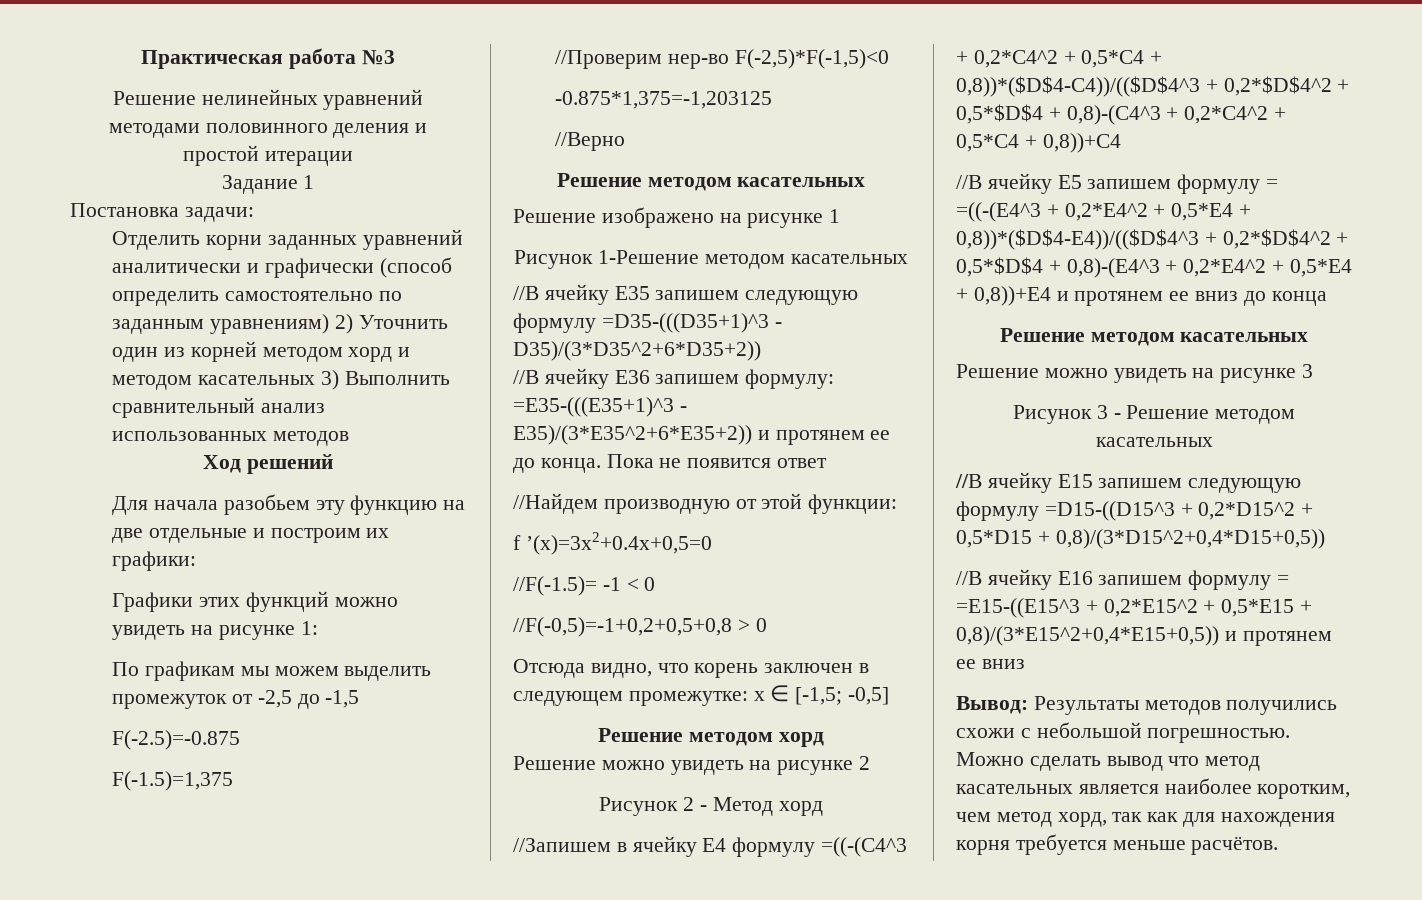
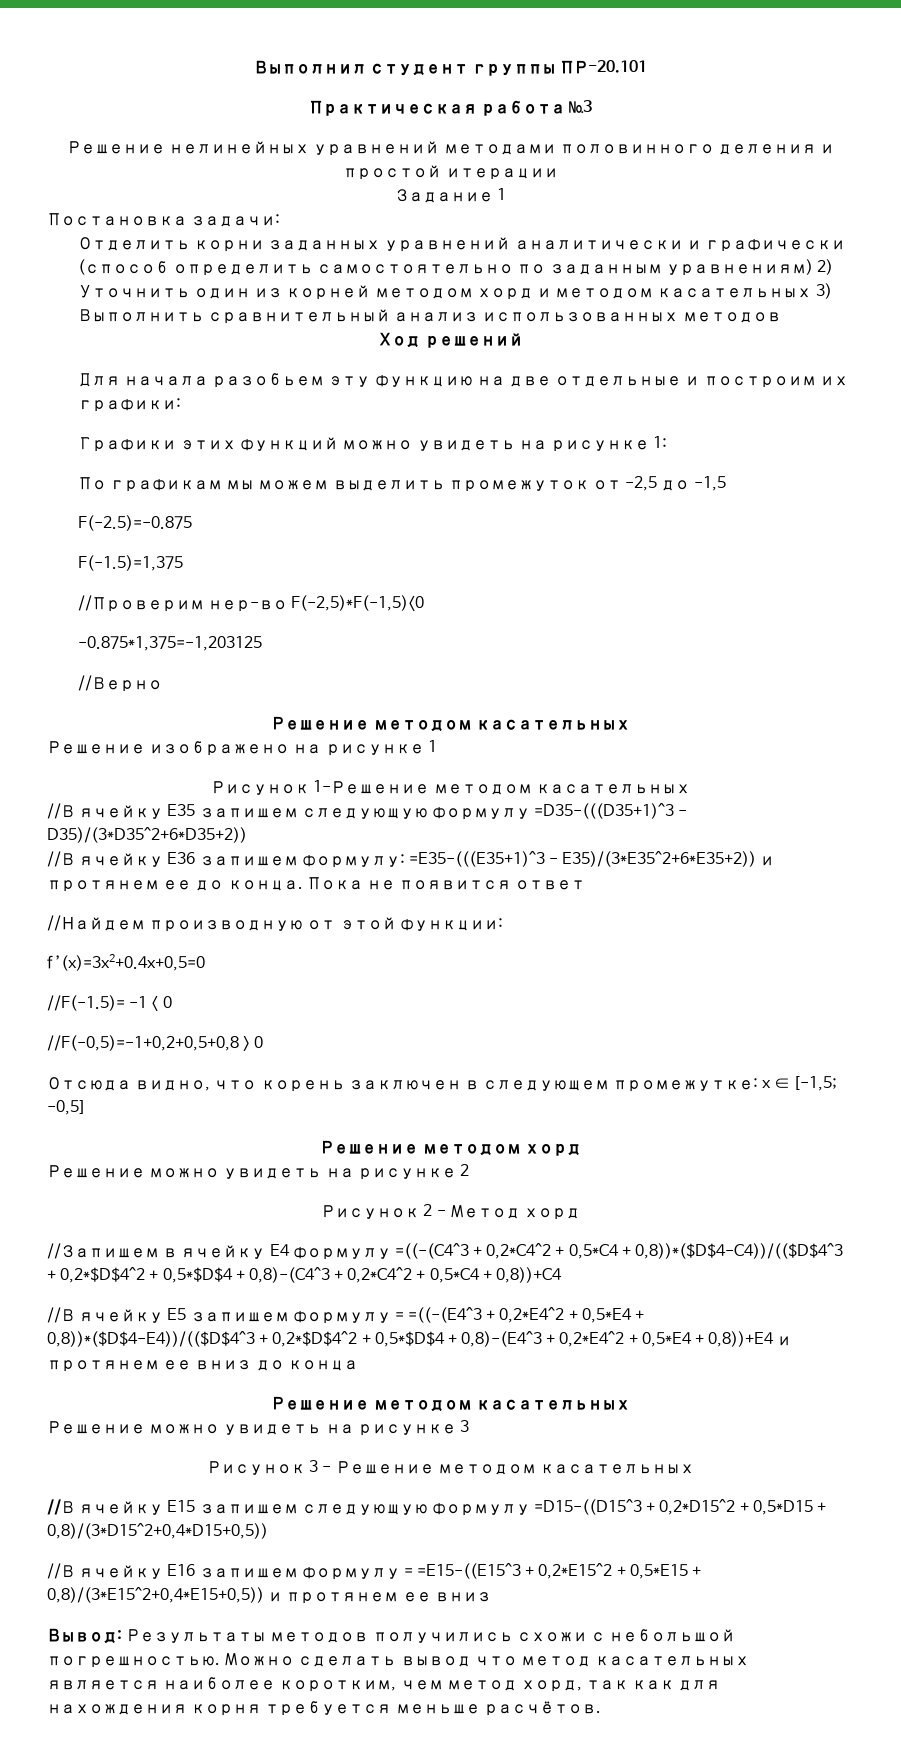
(141, 59) none -> [253,60,648,76] Выполнил студент группы ПР-20.101 //

